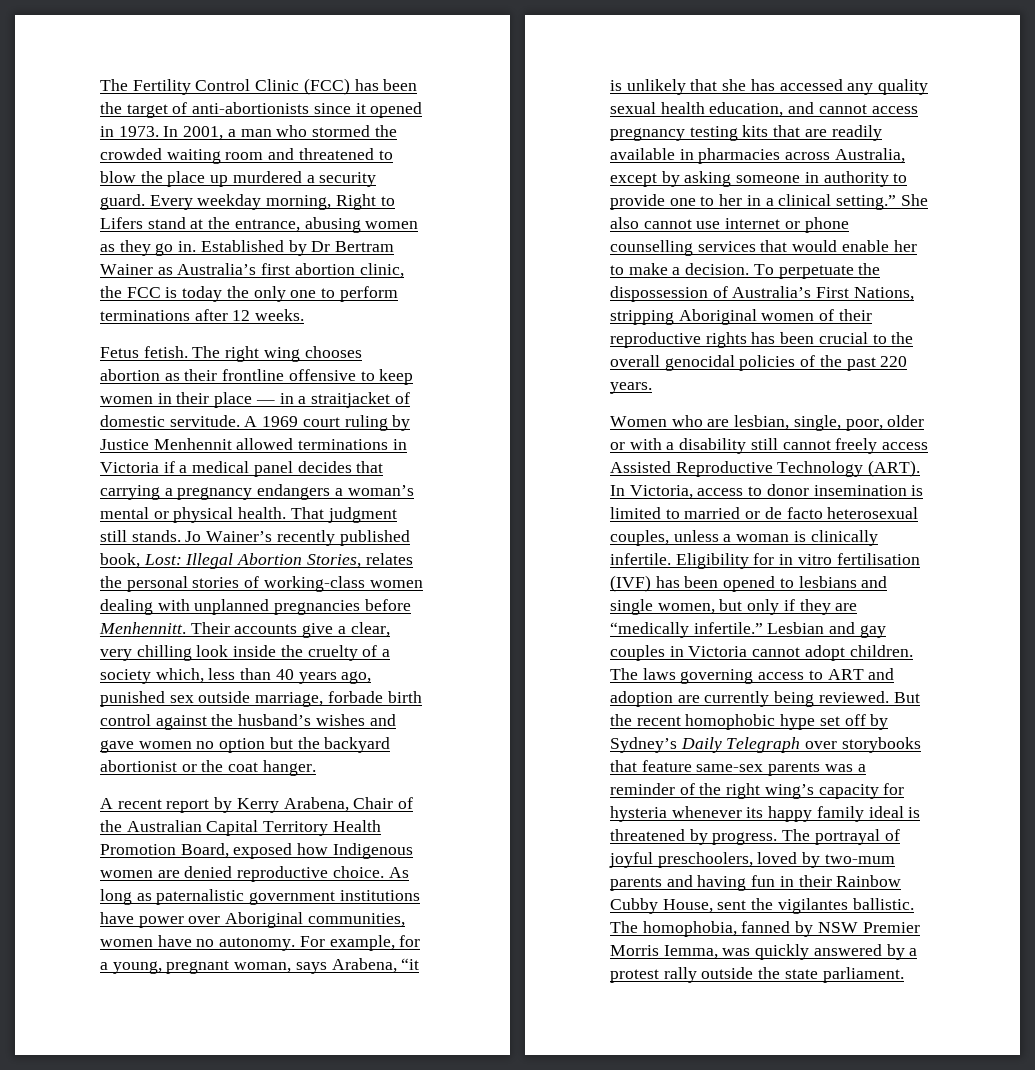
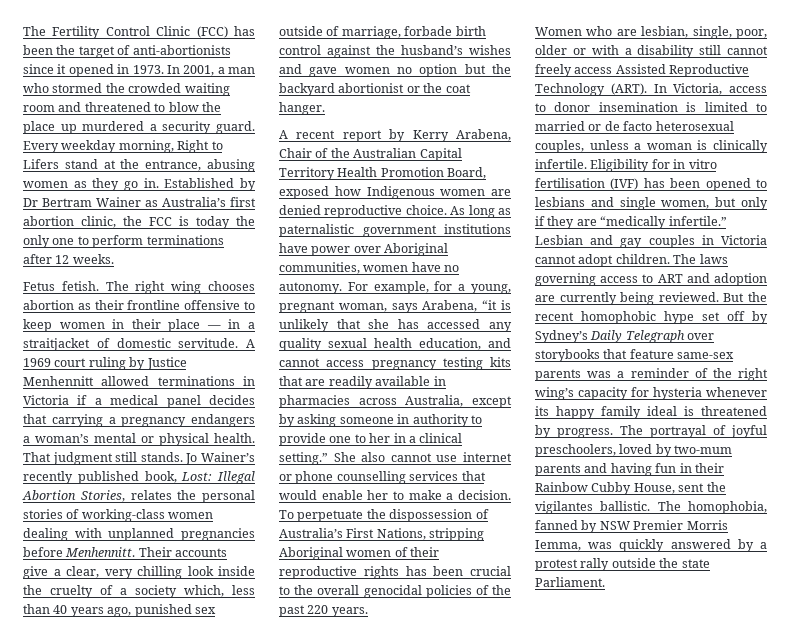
[153,438,232,450] Menhennit -> [23,376,94,386] Menhennitt
(251, 697) none -> [326,26,340,36] of
[822,967,904,983] parliament. -> [535,577,605,587] Parliament.

